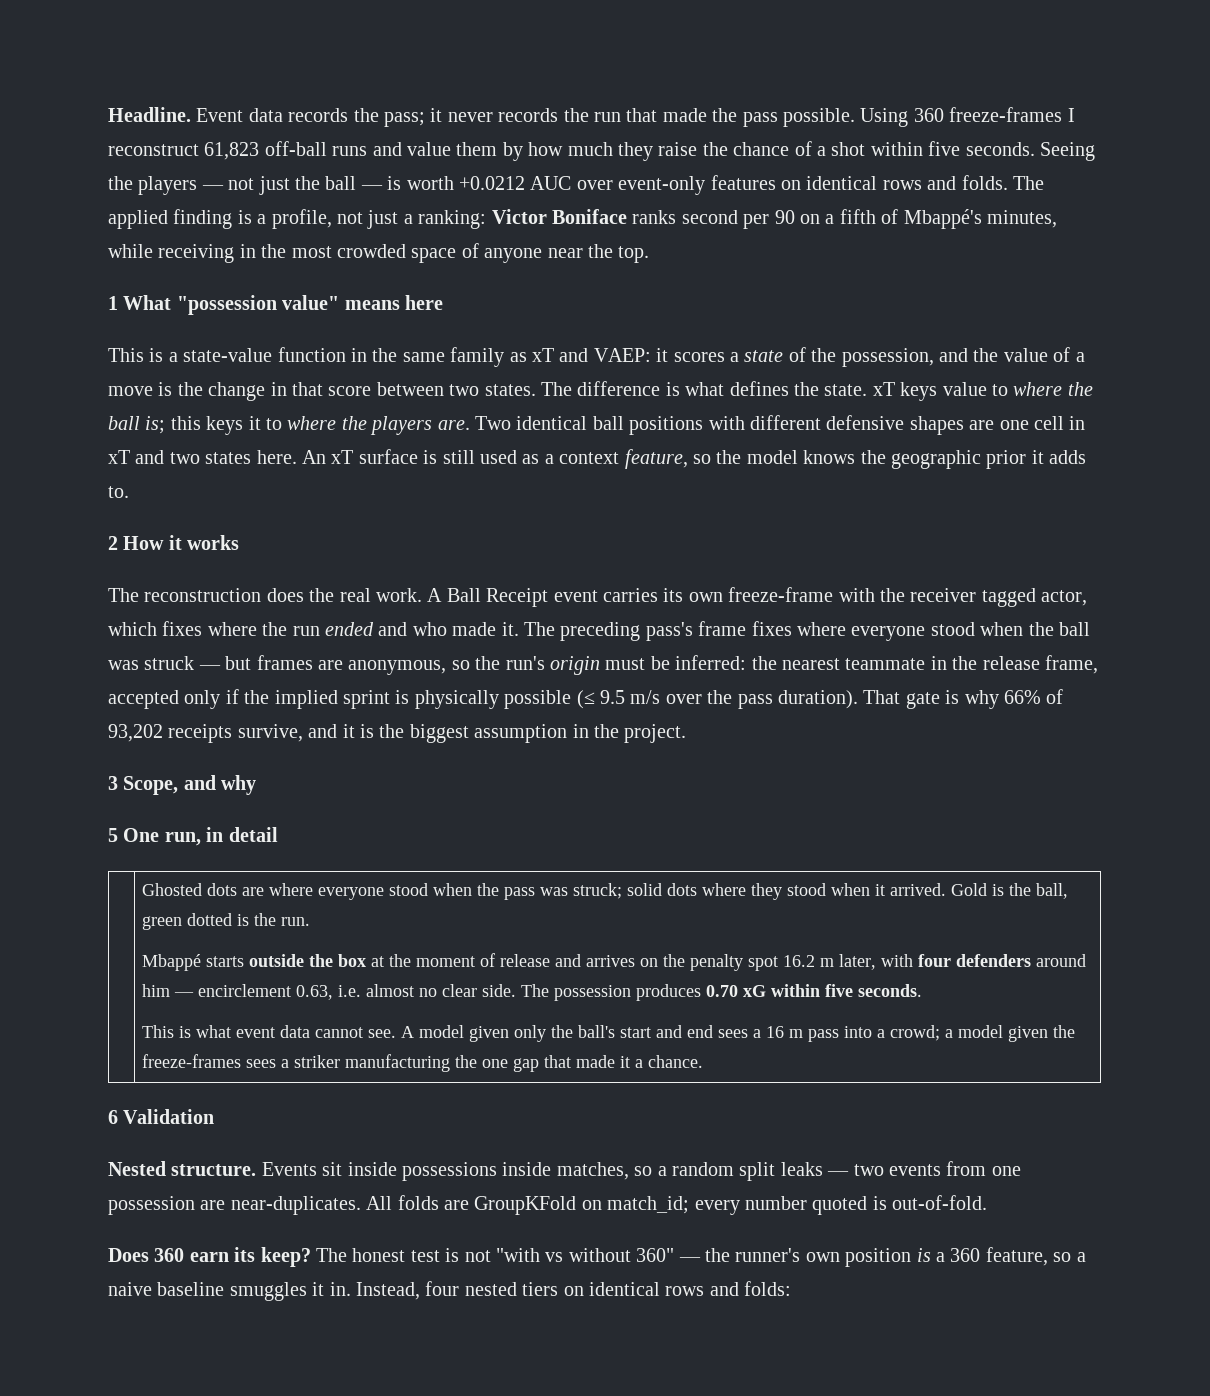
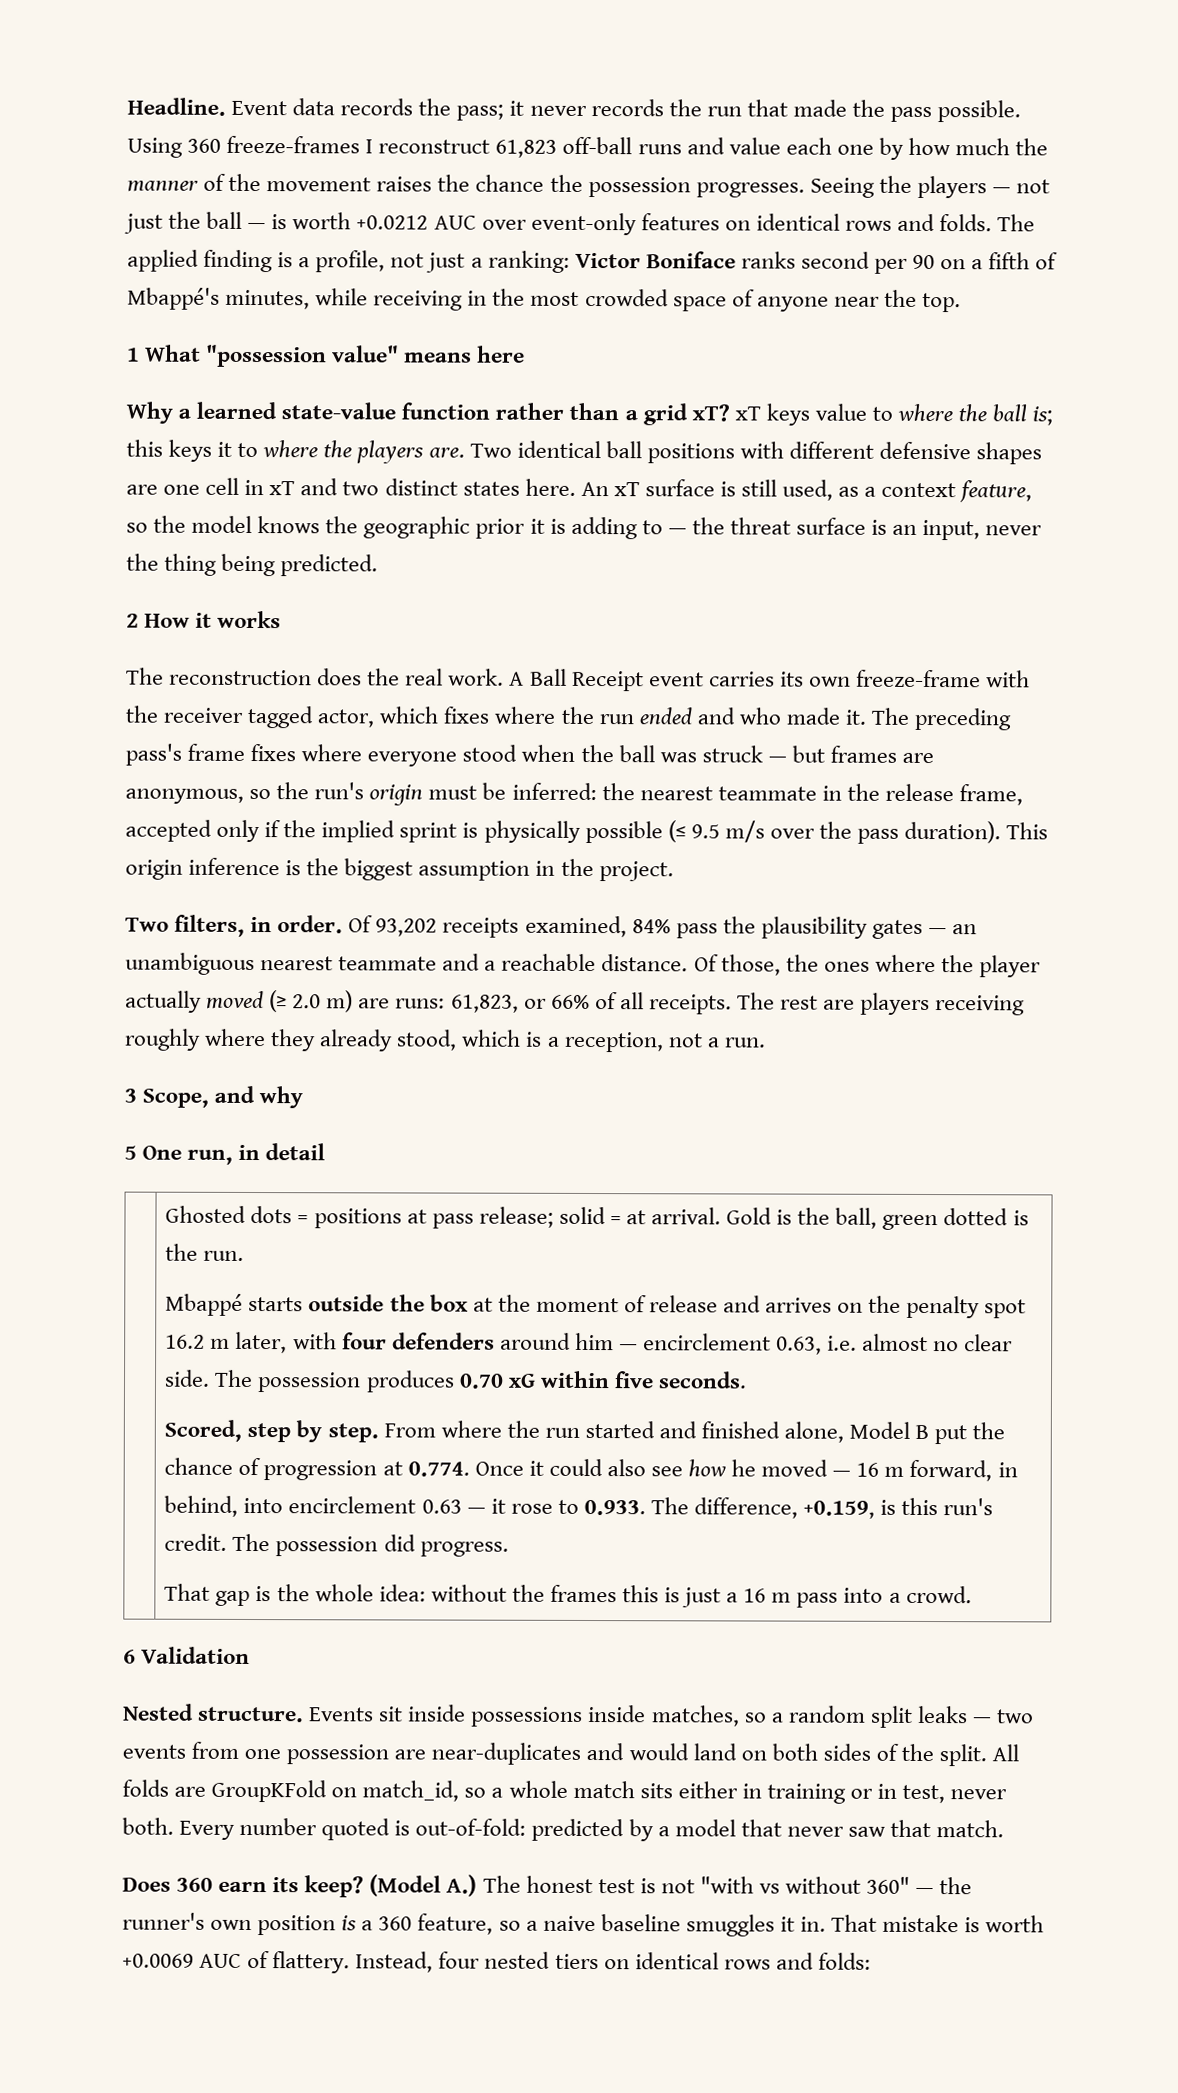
[456,142,498,156] them -> [785,137,874,155] each one
[617,141,1035,161] they raise the chance of a shot within five seconds. -> [1015,138,1049,156] [127,173,805,198] the manner of the movement raises the chance the possession progresses.
[108,347,1085,367] [108,381,868,401] This is a state-value function in the same family as xT and VAEP: it scores a state of the possession, and the value of a move is the change in that score between two states. The difference is what defines the state. -> [126,401,730,426] Why a learned state-value function rather than a grid xT?
(200, 458) none -> [384,478,458,496] distinct
[479,450,517,464] used -> [782,479,834,501] used,
[1049,450,1087,464] [108,486,129,498] adds to. -> [549,516,1043,541] [126,553,379,577] is adding to — the threat surface is an input, never the thing being predicted.
[863,689,1064,709] [108,724,355,743] That gate is why 66% of 93,202 receipts survive, and it -> [1006,822,1049,840] [125,857,281,880] This origin inference
(687, 733) none -> [125,914,978,939] [125,952,1041,978] [125,990,1026,1016] [124,1028,766,1053] // Two filters, in order. Of 93,202 receipts examined, 84% pass the plausibility gates — an unambiguous nearest teammate and a reachable distance. Of those, the ones where the player actually moved (≥ 2.0 m) are runs: 61,823, or 66% of all receipts. The rest are players receiving roughly where they already stood, which is a reception, not a run.
[242,883,947,900] are where everyone stood when the pass was struck; solid dots where they stood when it arrived. -> [297,1206,722,1229] = positions at pass release; solid = at arrival.
[142,1025,749,1042] This is what event data cannot see. A model given only the ball's start and end sees -> [164,1419,1006,1445] [164,1457,1018,1482] [164,1495,994,1519] [164,1533,509,1557] [164,1583,722,1608] Scored, step by step. From where the run started and finished alone, Model B put the chance of progression at 0.774. Once it could also see how he moved — 16 m forward, in behind, into encirclement 0.63 — it rose to 0.933. The difference, +0.159, is this run's credit. The possession did progress. // That gap is the whole idea: without the frames this is just
[890,1025,1076,1042] [142,1054,704,1072] crowd; a model given the freeze-frames sees a striker manufacturing the one gap that made it a chance. -> [905,1585,972,1604] crowd.
[230,1196,361,1215] near-duplicates. -> [431,1742,988,1767] near-duplicates and would land on both sides of the split.
[607,1195,988,1215] match_id; every number quoted is out-of-fold. -> [362,1780,1008,1804] [122,1817,1005,1842] match_id, so a whole match sits either in training or in test, never both. Every number quoted is out-of-fold: predicted by a model that never saw that match.
(311, 1257) none -> [369,1874,478,1897] (Model A.)
(351, 1289) none -> [831,1914,1045,1933] [122,1950,351,1974] That mistake is worth +0.0069 AUC of flattery.

